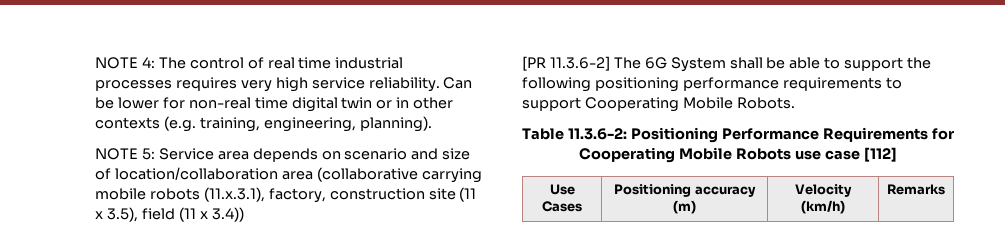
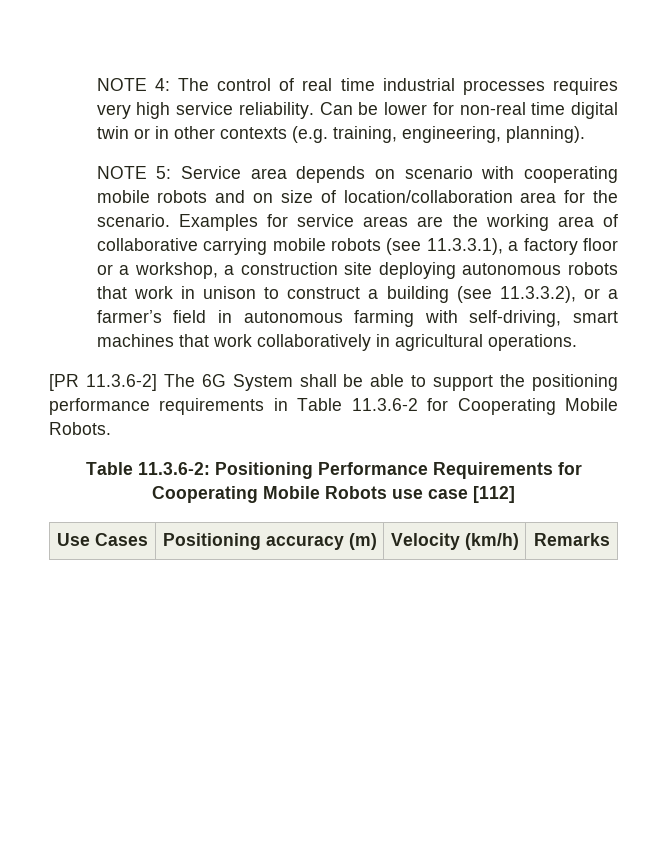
[411,148,471,160] [94,167,482,183] [94,187,477,203] [94,207,244,222] and size of location/collaboration area (collaborative carrying mobile robots (11.x.3.1), factory, construction site (11 x 3.5), field (11 x 3.4)) -> [481,166,618,183] [96,190,619,203] [96,214,618,231] [96,238,618,255] [96,262,618,279] [96,286,619,303] [96,310,619,327] [96,334,577,351] with cooperating mobile robots and on size of location/collaboration area for the scenario. Examples for service areas are the working area of collaborative carrying mobile robots (see 11.3.3.1), a factory floor or a workshop, a construction site deploying autonomous robots that work in unison to construct a building (see 11.3.3.2), or a farmer’s field in autonomous farming with self-driving, smart machines that work collaboratively in agricultural operations.
[522,77,591,92] following -> (526, 380) none
[885,77,902,89] [522,97,581,111] to support -> [273,398,449,411] in Table 11.3.6-2 for

